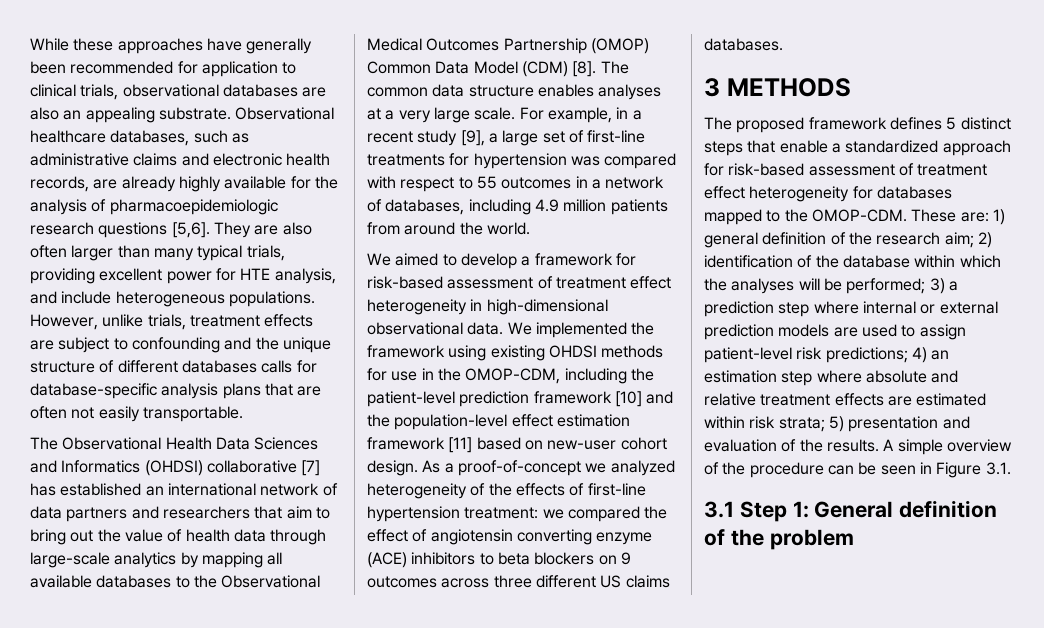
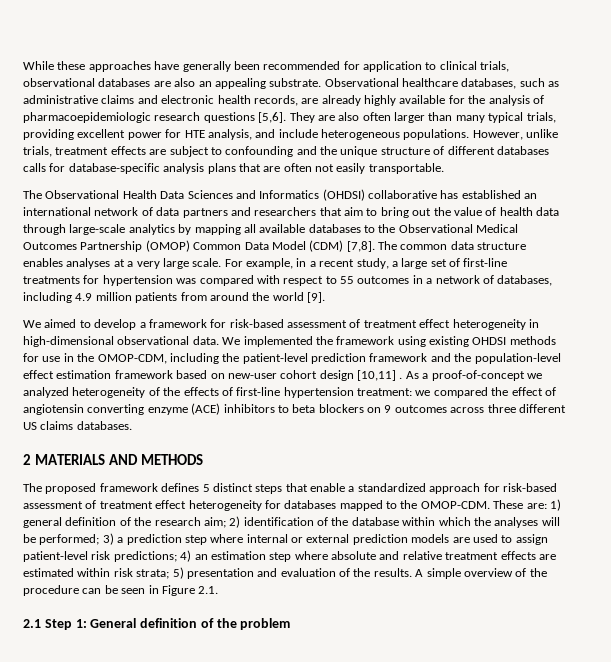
[301,460,321,476] [7] -> (437, 194) none
[572,61,597,77] [8]. -> [346,241,375,252] [7,8].
[417,130,485,146] study [9], -> [356,258,389,269] study,
[486,222,530,235] world. -> [272,292,325,303] world [9].
[614,391,642,407] [10] -> (428, 357) none
[448,437,473,453] [11] -> (173, 374) none
[367,460,418,476] design. -> [319,370,403,381] design [10,11] .
[704,78,720,97] 3 -> [23,454,138,465] 2 MATERIALS AND
[985,462,1011,475] [704,501,734,518] 3.1. // 3.1 -> [198,586,219,594] [23,619,41,628] 2.1. // 2.1

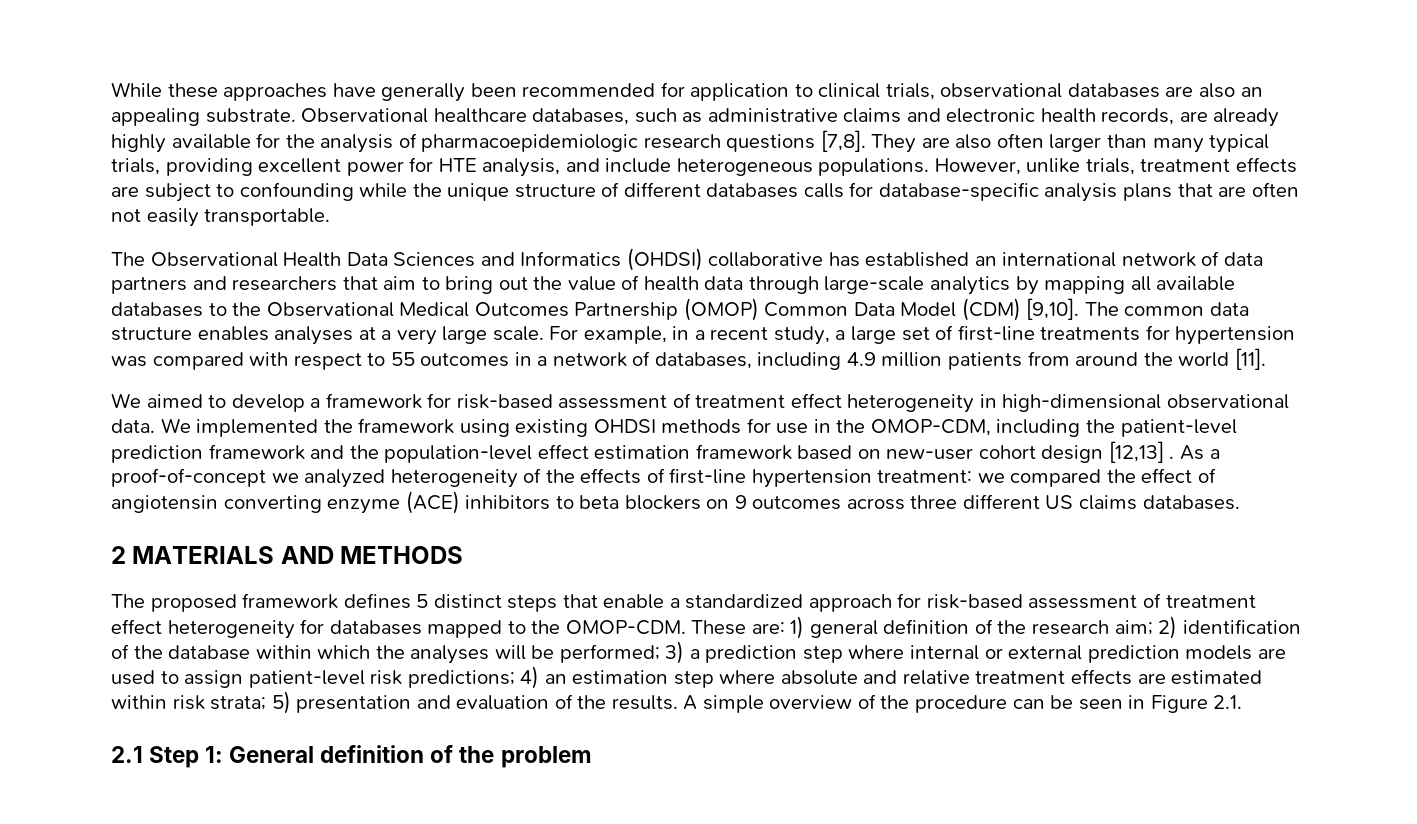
[258,112,287,123] [5,6]. -> [820,130,866,152] [7,8].
[296,146,317,155] and -> [359,183,408,198] while
[346,241,375,252] [7,8]. -> [1026,298,1080,320] [9,10].
[307,292,325,303] [9]. -> [1234,348,1266,370] [11].
[357,370,396,381] [10,11] -> [1108,441,1164,463] [12,13]

